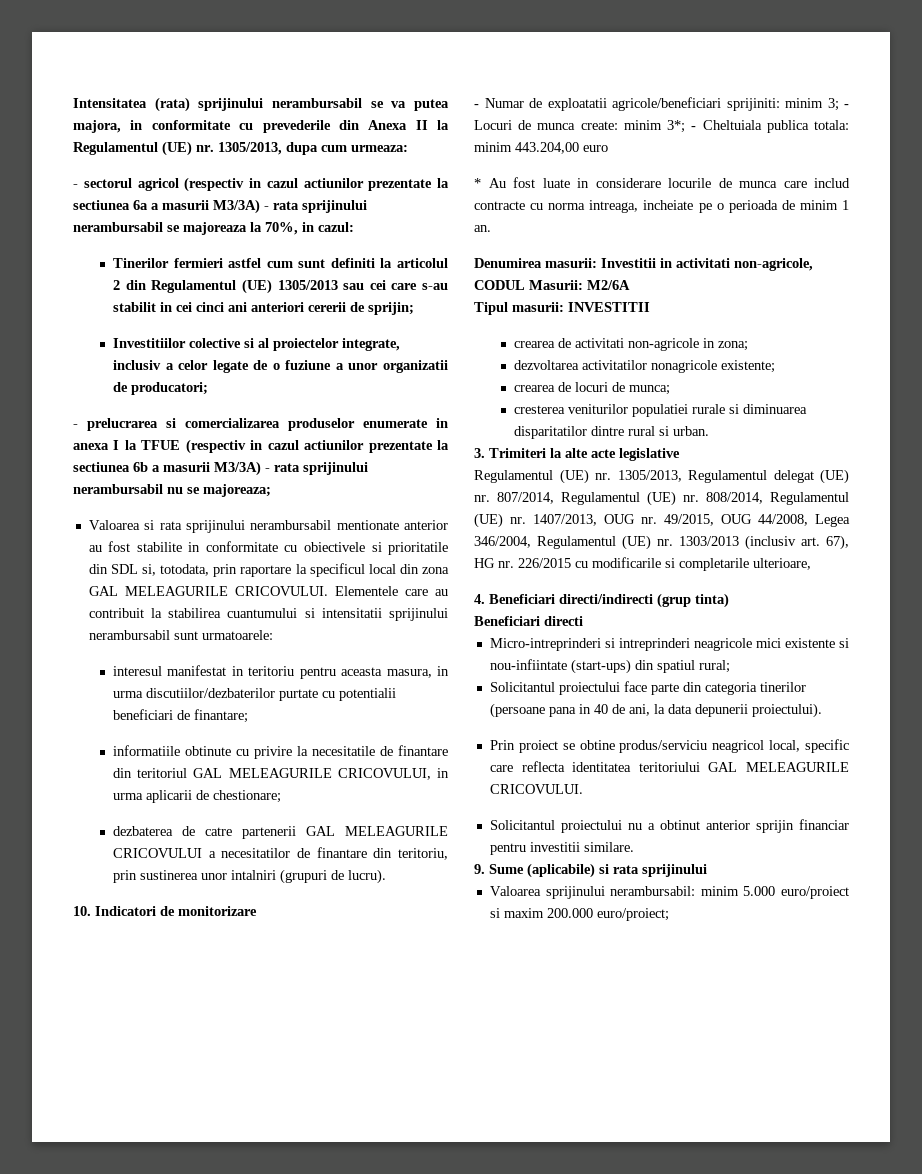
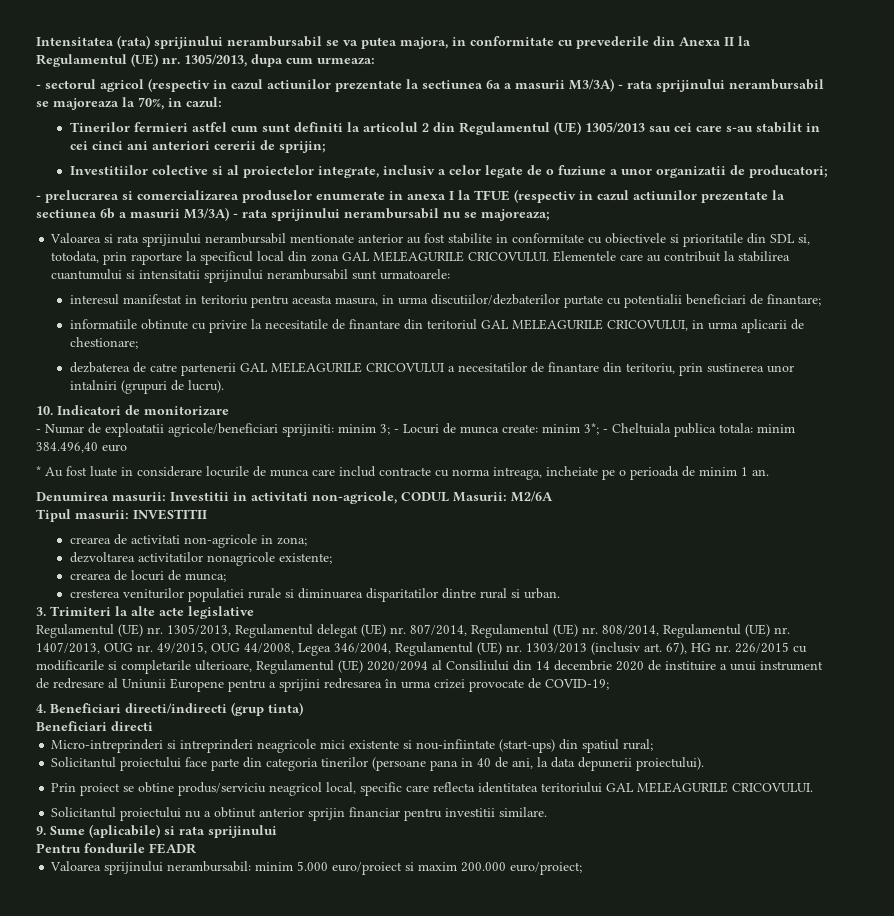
[515,142,579,154] 443.204,00 -> [36,442,98,453] 384.496,40
(811, 564) none -> [256,660,823,674] [36,678,609,692] Regulamentul (UE) 2020/2094 al Consiliului din 14 decembrie 2020 de instituire a unui instrument de redresare al Uniunii Europene pentru a sprijini redresarea în urma crizei provocate de COVID-19;
(707, 870) none -> [36,843,196,854] // Pentru fondurile FEADR

